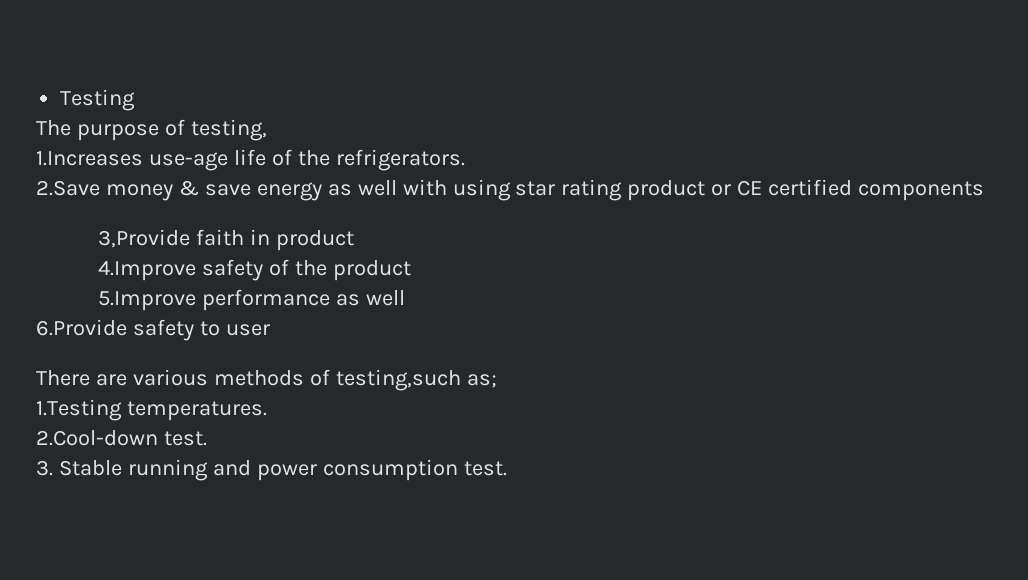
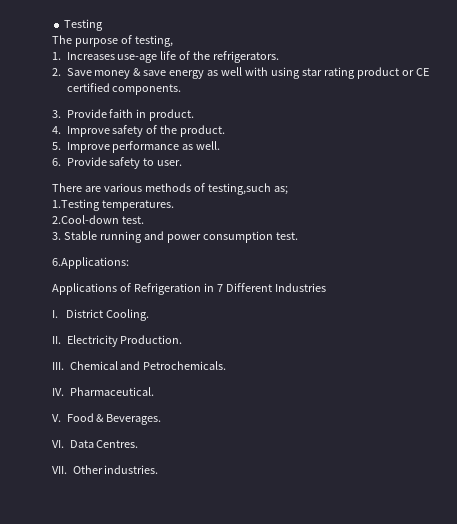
[36,151,143,166] 1.Increases -> [52,52,115,60] 1. Increases
[36,180,100,196] 2.Save -> [52,68,92,76] 2. Save
[858,181,985,201] [98,229,354,251] [98,259,411,281] [98,289,405,311] [36,319,127,336] components // 3,Provide faith in product // 4.Improve safety of the product // 5.Improve performance as well // 6.Provide -> [112,84,182,95] [52,109,195,121] [52,125,226,137] [52,141,221,153] [52,157,107,166] components. // 3. Provide faith in product. // 4. Improve safety of the product. // 5. Improve performance as well. // 6. Provide
[225,324,270,336] user -> [157,160,183,166] user.
(507, 468) none -> [52,257,129,269] [52,283,326,295] [52,309,150,321] [52,335,183,347] [52,361,227,370] [52,387,154,396] [52,413,162,425] [52,440,139,448] [52,465,159,474] // 6.Applications: // Applications of Refrigeration in 7 Different Industries // I. District Cooling. // II. Electricity Production. // III. Chemical and Petrochemicals. // IV. Pharmaceutical. // V. Food & Beverages. // VI. Data Centres. // VII. Other industries.

